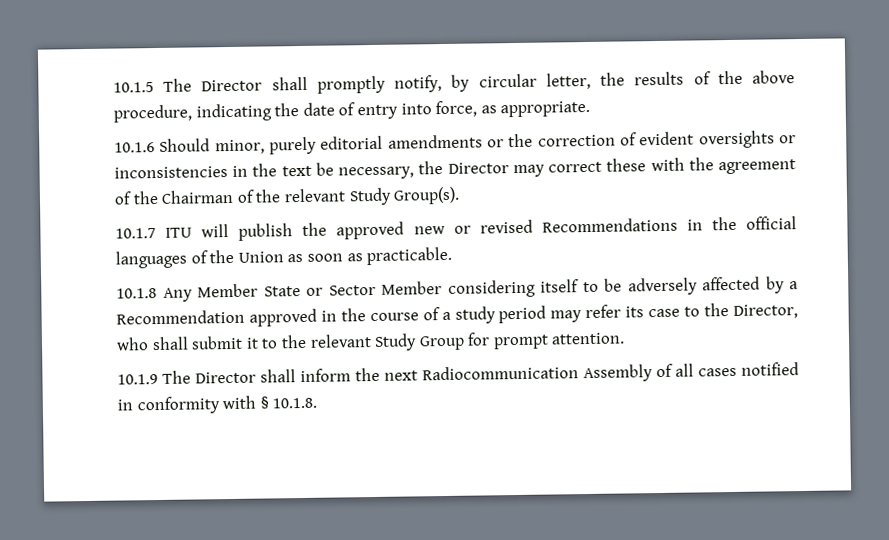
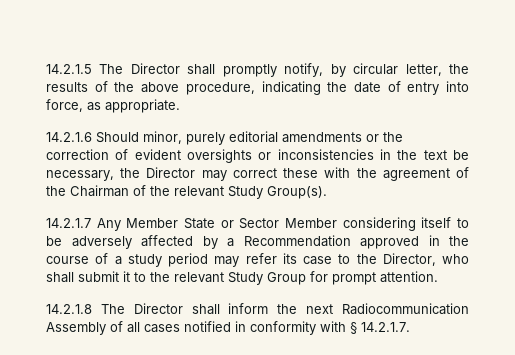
[113,82,154,93] 10.1.5 -> [46,64,92,74] 14.2.1.5
[114,142,155,153] 10.1.6 -> [46,132,92,142] 14.2.1.6
[115,216,797,241] [115,246,453,269] [116,288,157,299] 10.1.7 ITU will publish the approved new or revised Recommendations in the official languages of the Union as soon as practicable. // 10.1.8 -> [46,218,91,228] 14.2.1.7
[117,374,158,385] 10.1.9 -> [46,304,92,314] 14.2.1.8
[272,397,318,409] 10.1.8. -> [361,322,410,332] 14.2.1.7.

